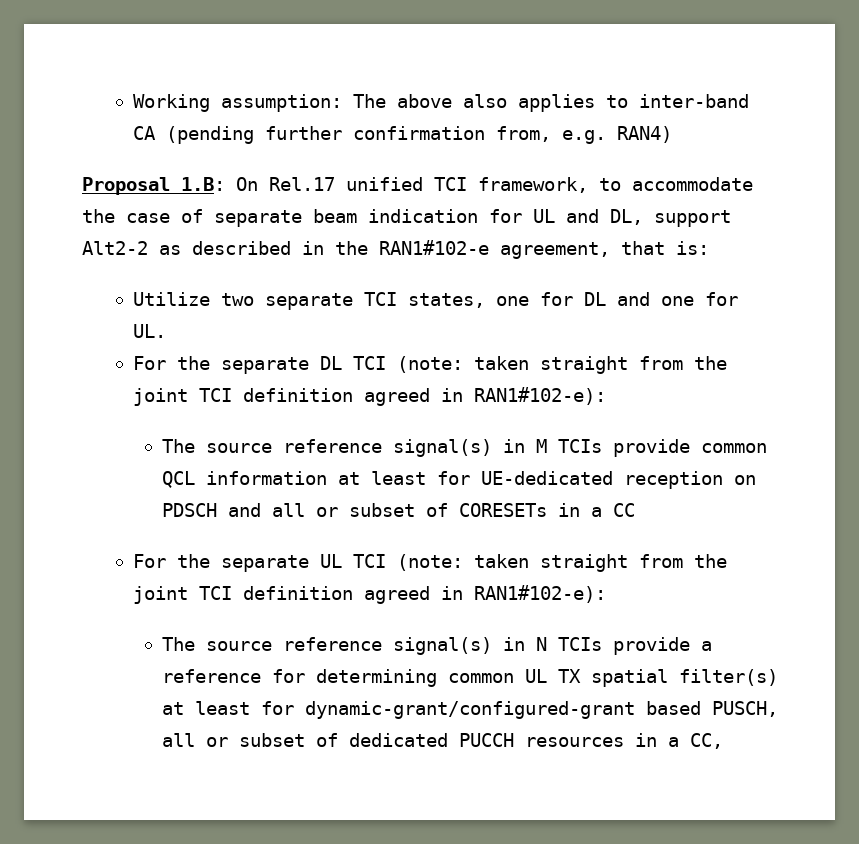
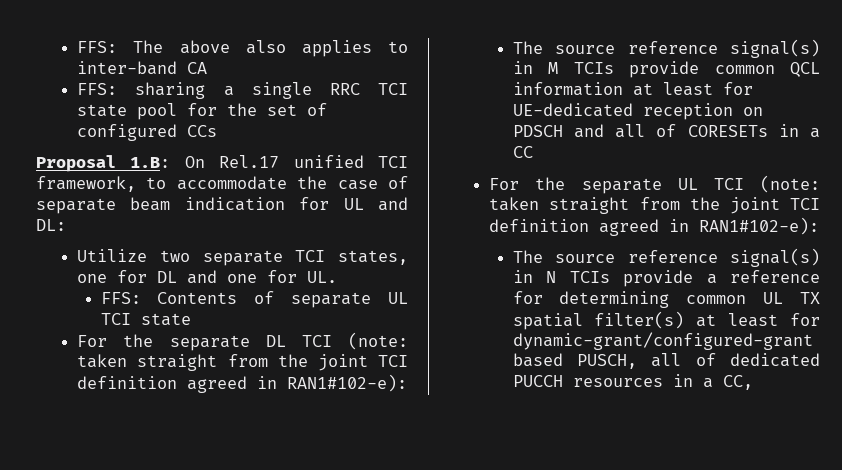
[132,94,342,112] Working assumption: -> [77,41,118,53] FFS:
[165,126,672,144] (pending further confirmation from, e.g. RAN4) -> [77,82,408,99] [77,103,328,120] [77,124,218,141] // FFS: sharing a single RRC TCI state pool for the set of configured CCs
[610,209,731,227] [82,240,709,259] DL, support Alt2-2 as described in the RAN1#102-e agreement, that is: -> [36,219,66,231] DL:
(166, 331) none -> [100,291,408,308] [100,313,191,326] // FFS: Contents of separate UL TCI state
[316,503,416,517] or subset -> (646, 131) none
[206,733,306,747] or subset -> (682, 360) none

